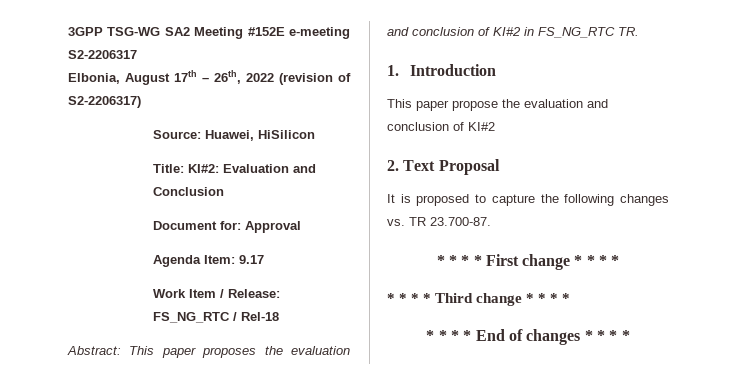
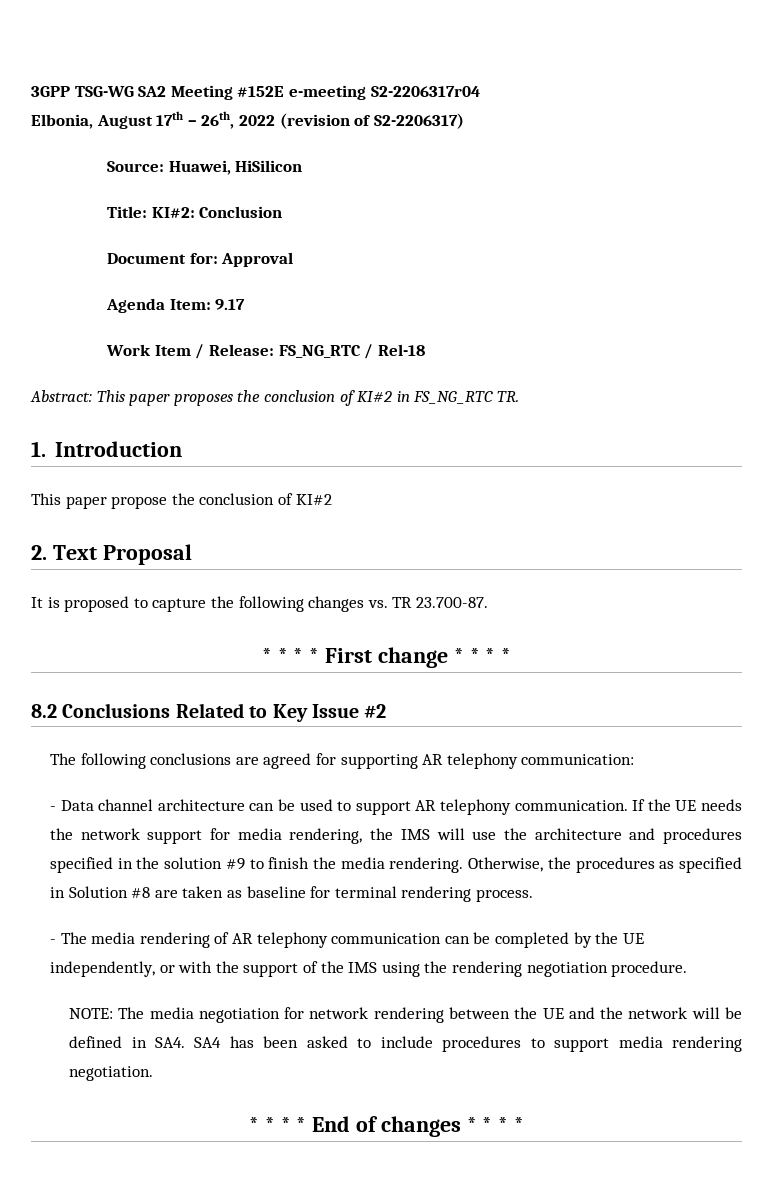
[68,50,137,59] S2-2206317 -> [370,86,480,97] S2-2206317r04
[222,164,316,173] Evaluation and -> (195, 212) none
[291,346,350,355] [387,27,409,36] evaluation and -> (261, 396) none
[524,99,608,108] evaluation and -> (195, 499) none
[387,293,571,306] * * * * Third change * * * * -> [31,703,387,722] [50,753,635,769] [50,799,742,815] [50,828,743,844] [50,857,742,873] [50,886,533,902] [50,932,644,948] [50,961,688,977] [69,1007,743,1023] [69,1036,742,1052] [69,1066,154,1081] 8.2 Conclusions Related to Key Issue #2 // The following conclusions are agreed for supporting AR telephony communication: // - Data channel architecture can be used to support AR telephony communication. If the UE needs the network support for media rendering, the IMS will use the architecture and procedures specified in the solution #9 to finish the media rendering. Otherwise, the procedures as specified in Solution #8 are taken as baseline for terminal rendering process. // - The media rendering of AR telephony communication can be completed by the UE independently, or with the support of the IMS using the rendering negotiation procedure. // NOTE: The media negotiation for network rendering between the UE and the network will be defined in SA4. SA4 has been asked to include procedures to support media rendering negotiation.

